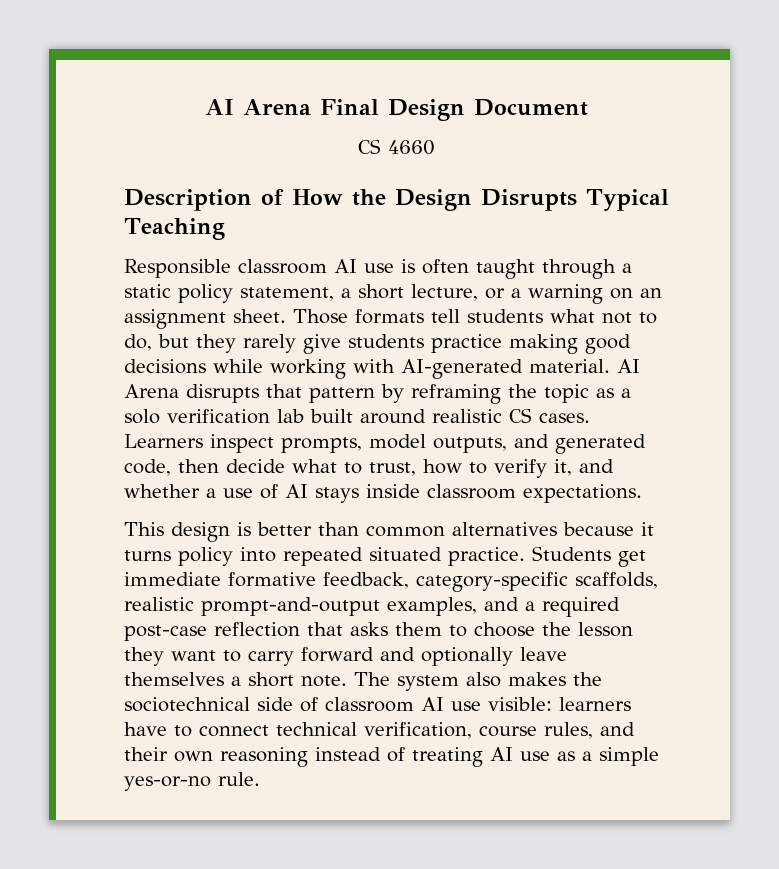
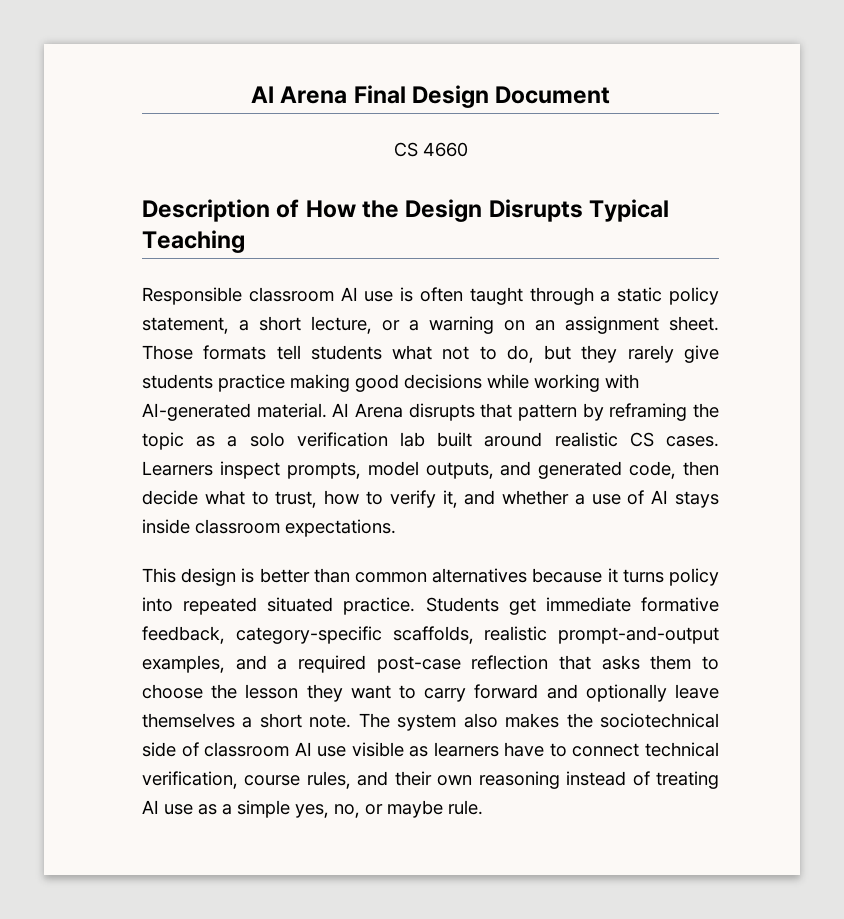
[488,697,552,711] visible: -> [351,742,429,757] visible as
[124,776,211,791] yes-or-no -> [295,800,443,818] yes, no, or maybe

